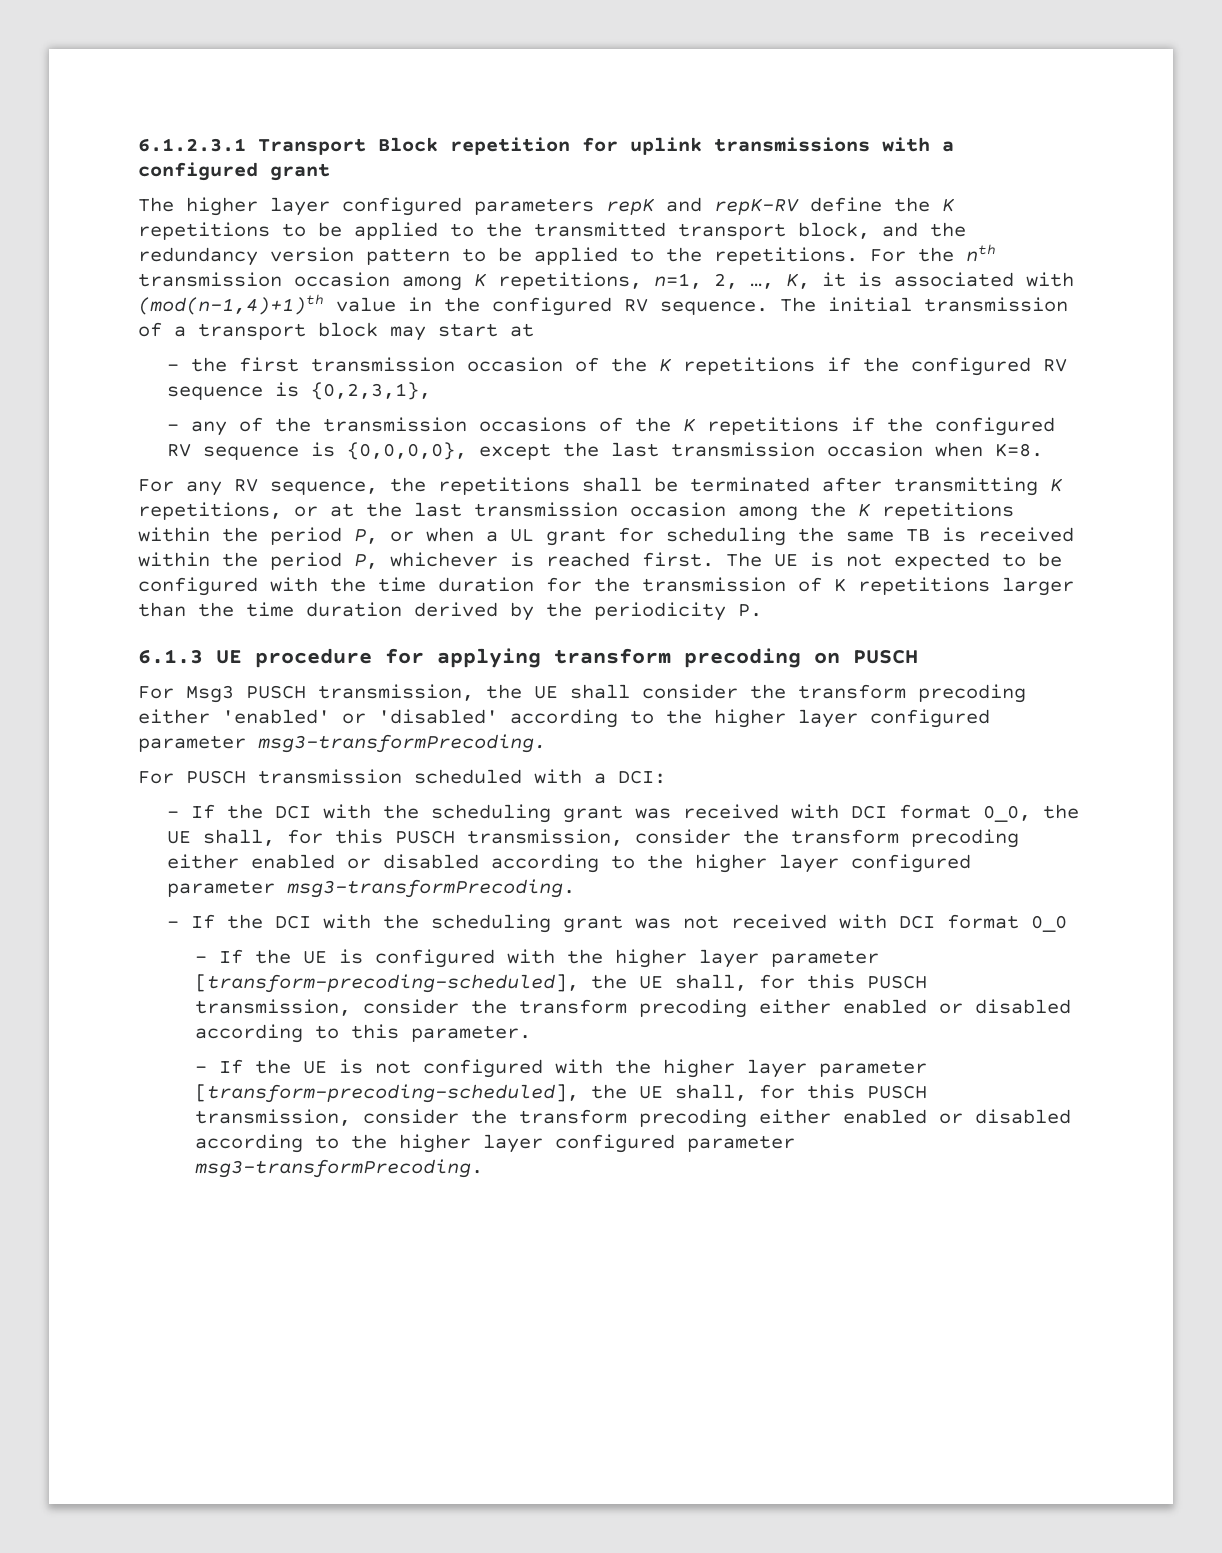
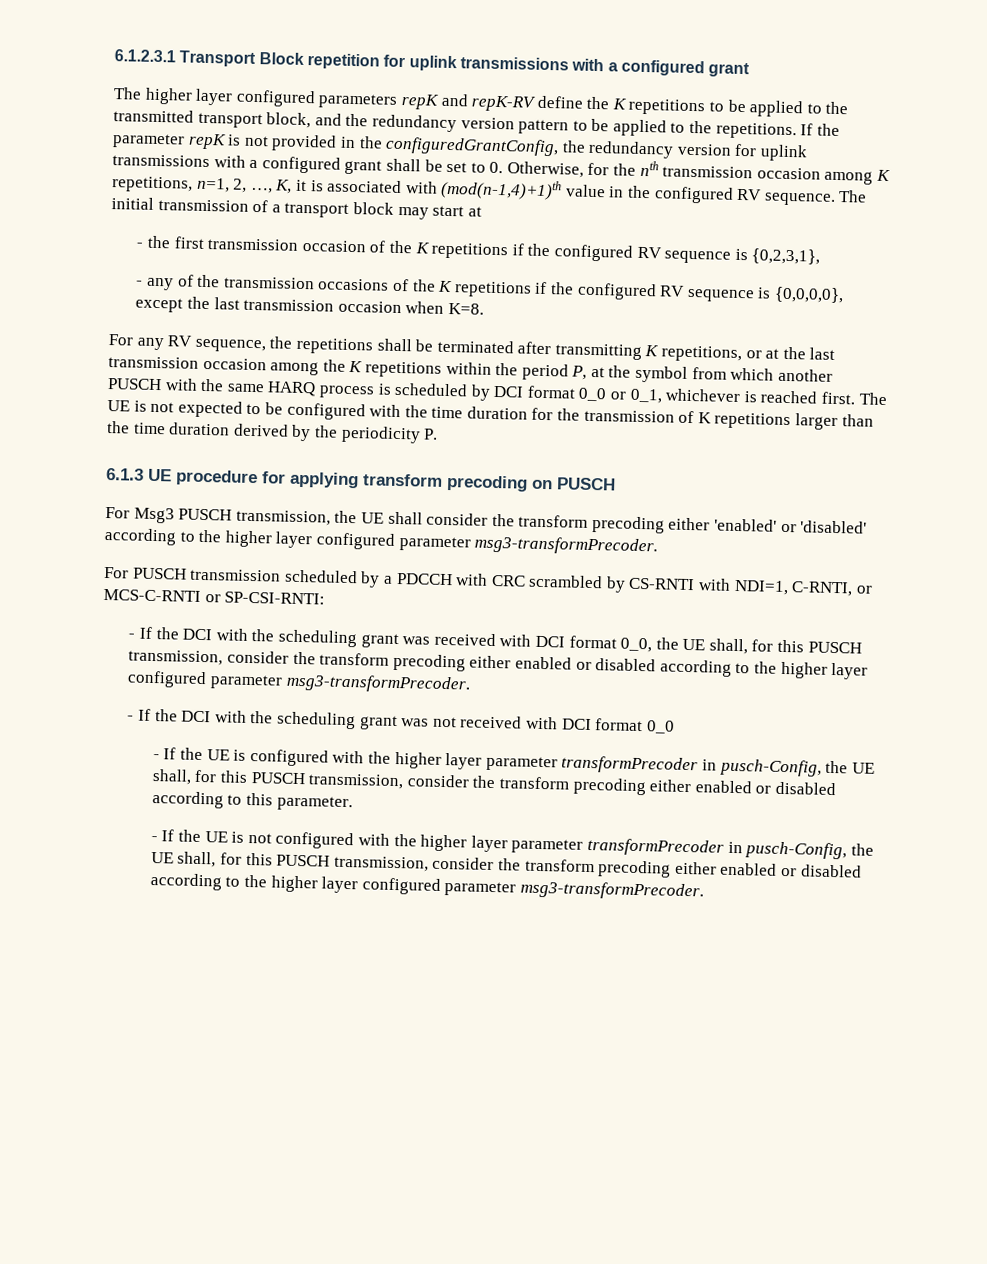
[870,249,906,262] For -> [800,123,840,137] [112,133,809,162] [112,154,610,178] If the parameter repK is not provided in the configuredGrantConfig, the redundancy version for uplink transmissions with a configured grant shall be set to 0. Otherwise, for
[390,527,1074,546] [138,552,378,570] or when a UL grant for scheduling the same TB is received within the period P, -> [590,365,833,383] [107,378,663,404] at the symbol from which another PUSCH with the same HARQ process is scheduled by DCI format 0_0 or 0_1,
[258,734,546,753] msg3-transformPrecoding. -> [474,535,659,556] msg3-transformPrecoder.
[534,769,666,784] with a DCI: -> [360,571,873,597] [103,588,326,605] by a PDCCH with CRC scrambled by CS-RNTI with NDI=1, C-RNTI, or MCS-C-RNTI or SP-CSI-RNTI:
[286,879,575,898] msg3-transformPrecoding. -> [285,673,471,694] msg3-transformPrecoder.
[195,974,580,993] [transform-precoding-scheduled], -> [561,755,822,777] transformPrecoder in pusch-Config,
[195,1084,580,1103] [transform-precoding-scheduled], -> [586,837,848,860] transformPrecoder in pusch-Config,
[195,1159,484,1178] msg3-transformPrecoding. -> [519,880,704,901] msg3-transformPrecoder.

